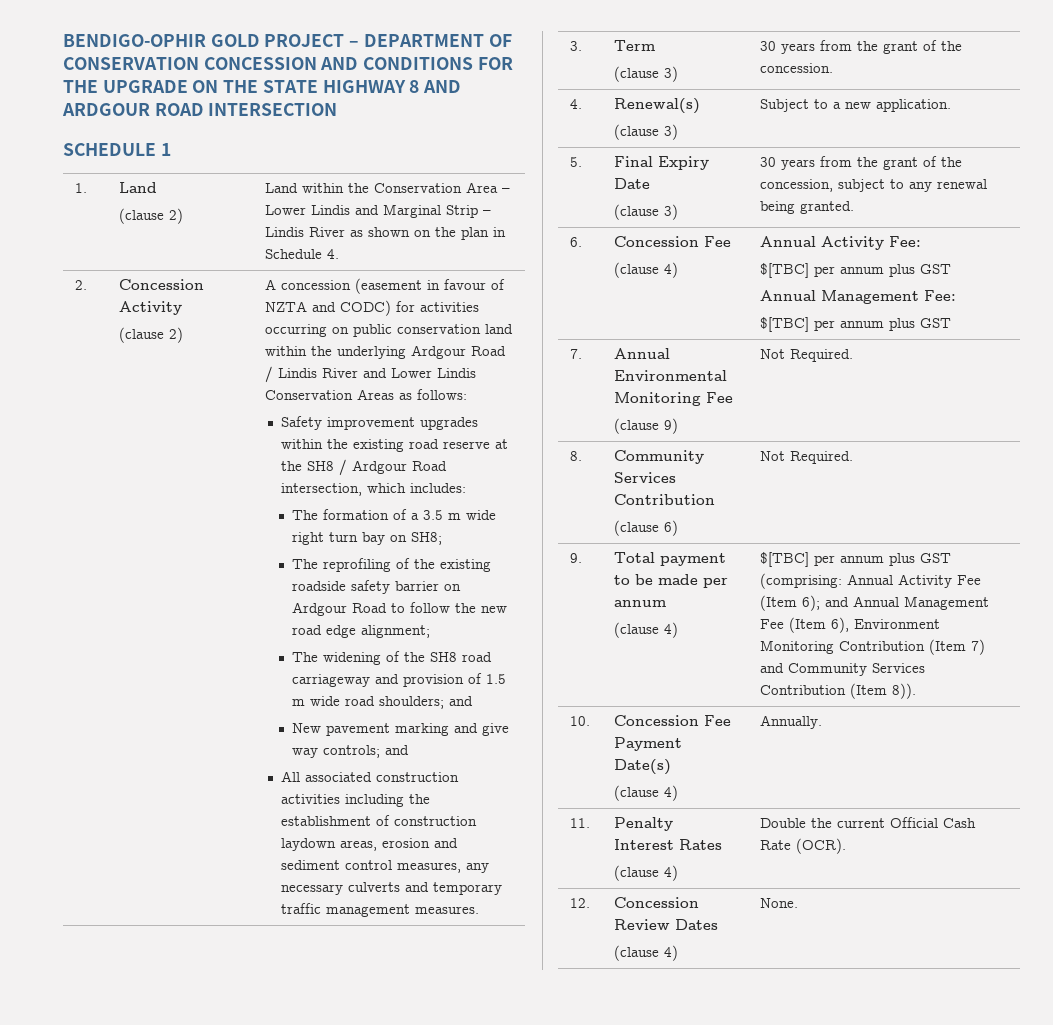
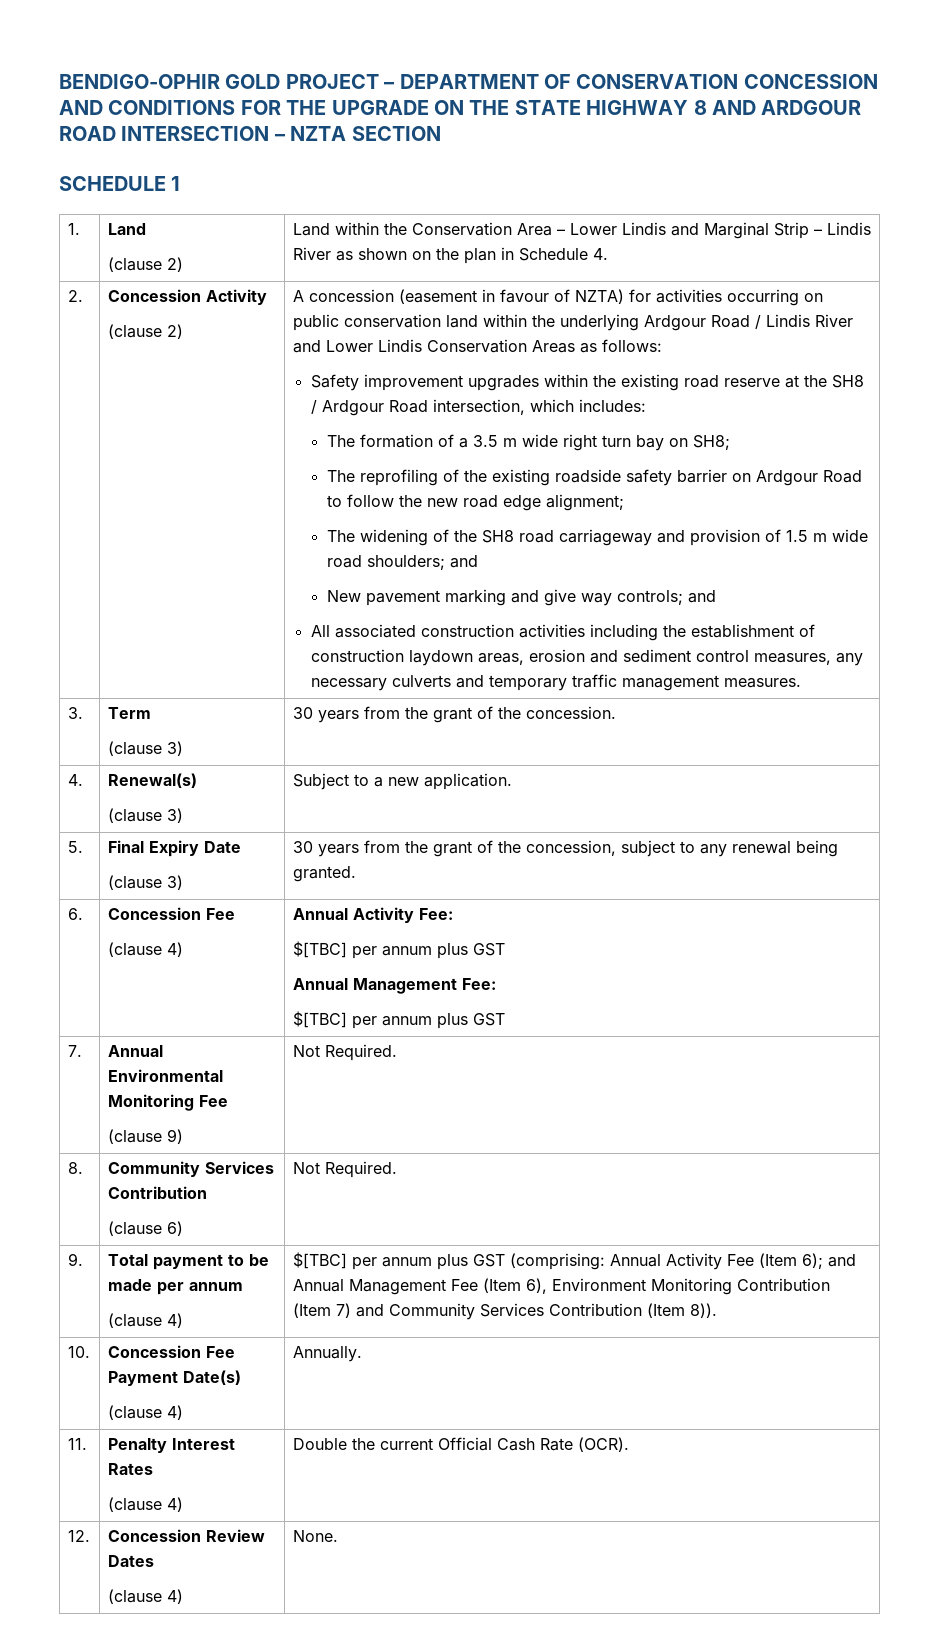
(338, 109) none -> [274,126,441,141] – NZTA SECTION
[264,300,391,316] NZTA and CODC) -> [574,289,624,304] NZTA)

